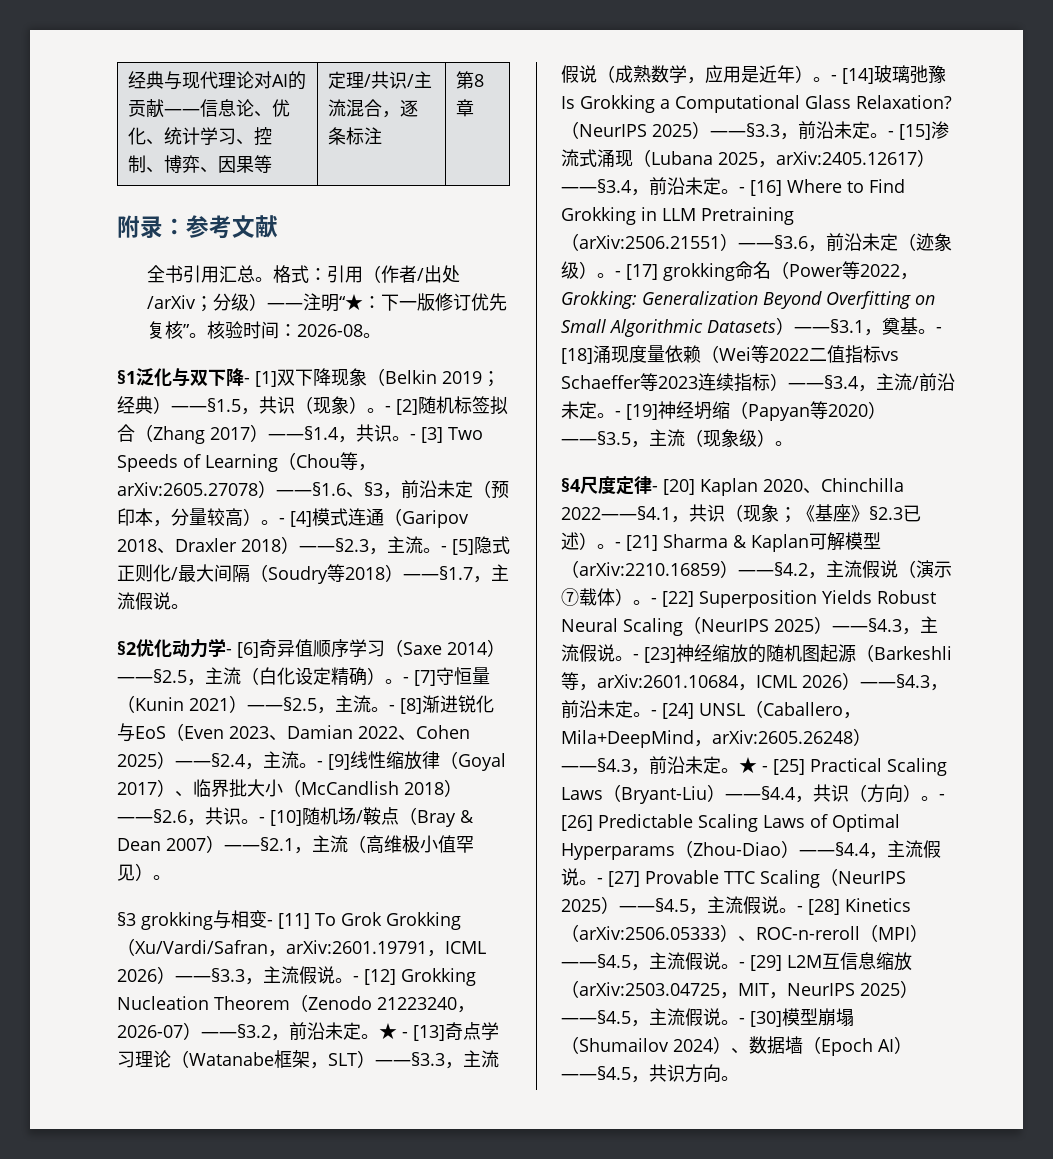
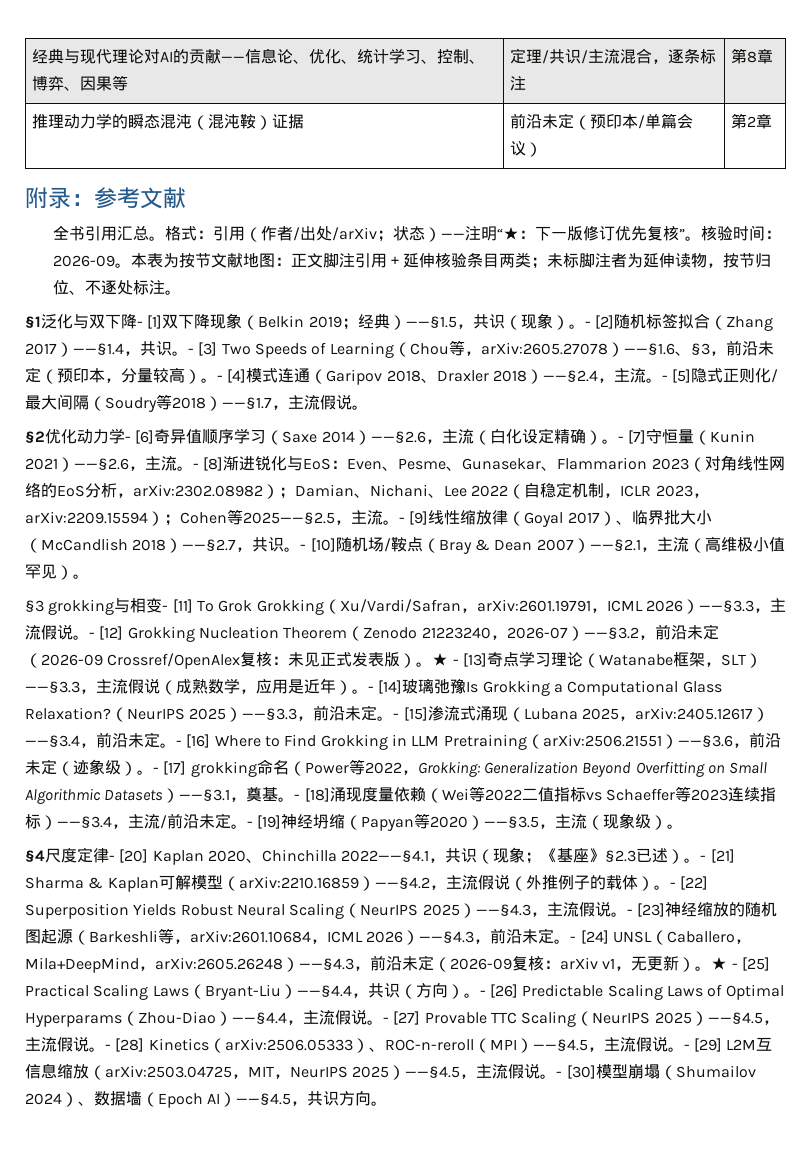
(475, 108) none -> [31,113,304,130] [509,113,693,130] [509,141,542,157] [730,113,772,129] // 推理动力学的瞬态混沌（混沌鞍）证据 | 前沿未定（预印本/单篇会议） | 第2章
[213,293,250,311] 分级 -> [392,226,425,241] 状态
[297,324,364,337] 2026-08 -> [52,252,771,269] [52,280,165,295] 2026-09。本表为按节文献地图：正文脚注引用＋延伸核验条目两类；未标脚注者为延伸读物，按节归位、不逐处标注
[299,538,369,552] ——§2.3 -> [542,370,598,382] ——§2.4
[117,669,187,683] ——§2.5 -> [370,431,426,443] ——§2.6
[247,697,317,711] ——§2.5 -> [74,458,129,470] ——§2.6
[166,723,470,741] [117,751,245,769] （Even 2023、Damian 2022、Cohen 2025）——§2.4 -> [331,455,785,472] [25,482,709,499] [25,509,335,526] ：Even、Pesme、Gunasekar、Flammarion 2023（对角线性网络的EoS分析，arXiv:2302.08982）；Damian、Nichani、Lee 2022（自稳定机制，ICLR 2023，arXiv:2209.15594）；Cohen等2025——§2.5
[117,809,187,823] ——§2.6 -> [182,539,237,551] ——§2.7
(361, 1031) none -> [25,652,417,669] （2026-09 Crossref/OpenAlex复核：未见正式发表版）
[916,560,952,578] [561,588,579,606] 演示⑦ -> [525,875,606,890] 外推例子的
(721, 765) none -> [434,955,696,972] （2026-09复核：arXiv v1，无更新）

